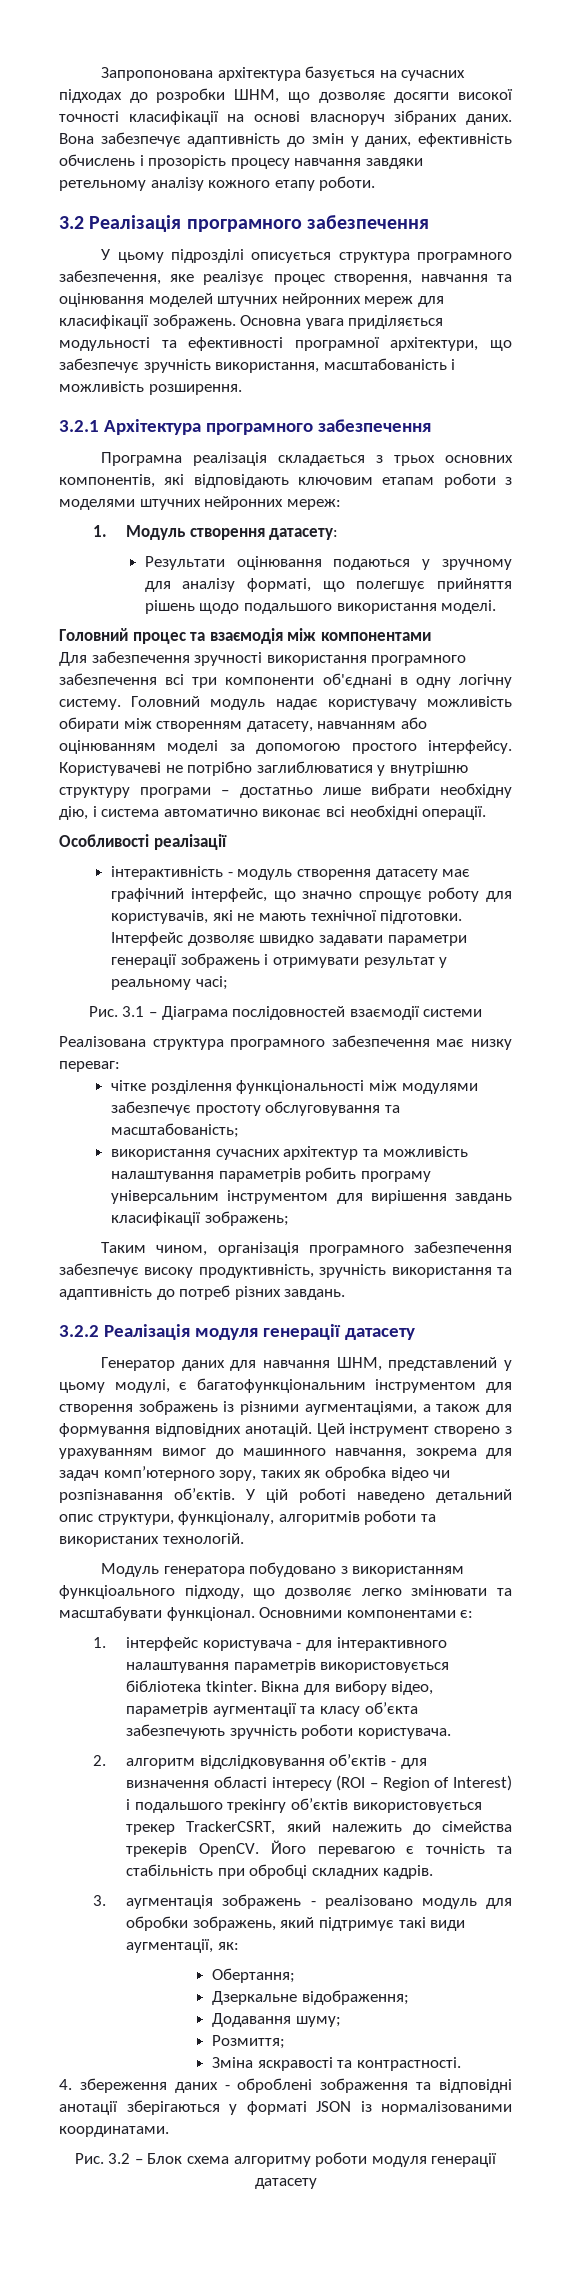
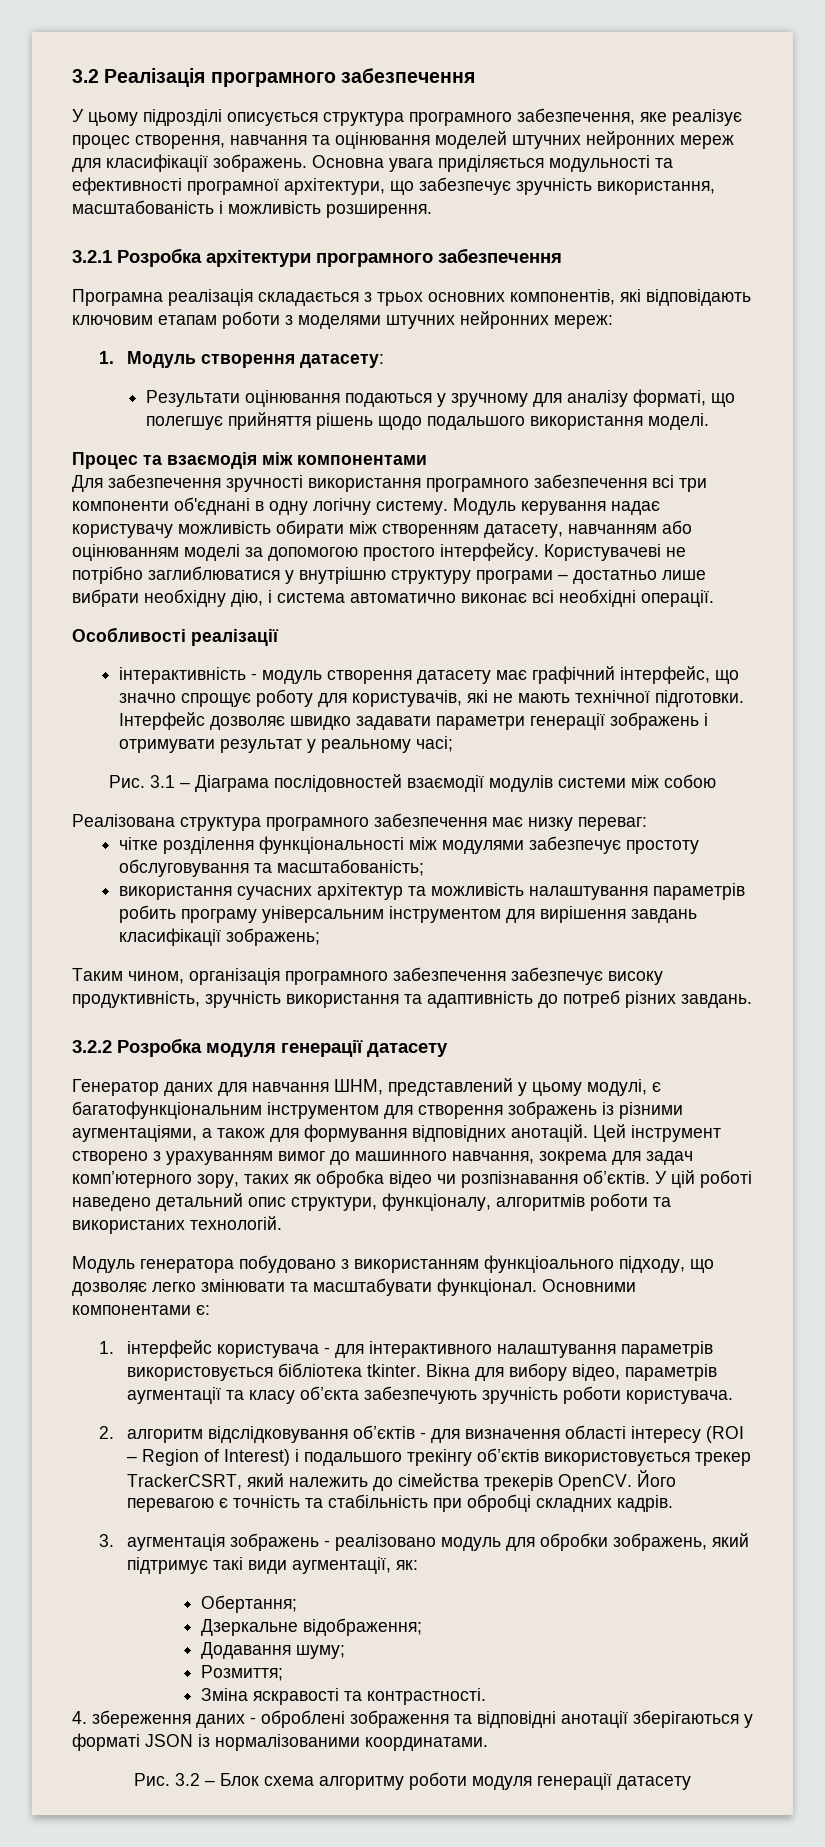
[101,66,466,81] [59,88,513,103] [59,110,512,125] [59,132,512,147] [59,154,423,169] [59,176,376,191] Запропонована архітектура базується на сучасних підходах до розробки ШНМ, що дозволяє досягти високої точності класифікації на основі власноруч зібраних даних. Вона забезпечує адаптивність до змін у даних, ефективність обчислень і прозорість процесу навчання завдяки ретельному аналізу кожного етапу роботи. // -> (72, 76) none
[103,419,201,435] Архітектура -> [117,248,311,267] Розробка архітектури
[59,628,186,644] Головний процес -> [72,452,138,469] Процес
[131,696,266,710] Головний модуль -> [453,498,606,515] Модуль керування
(420, 1013) none -> [489,775,553,792] модулів
(483, 1013) none -> [631,774,716,788] між собою
[103,1324,190,1340] Реалізація -> [117,1038,202,1057] Розробка

